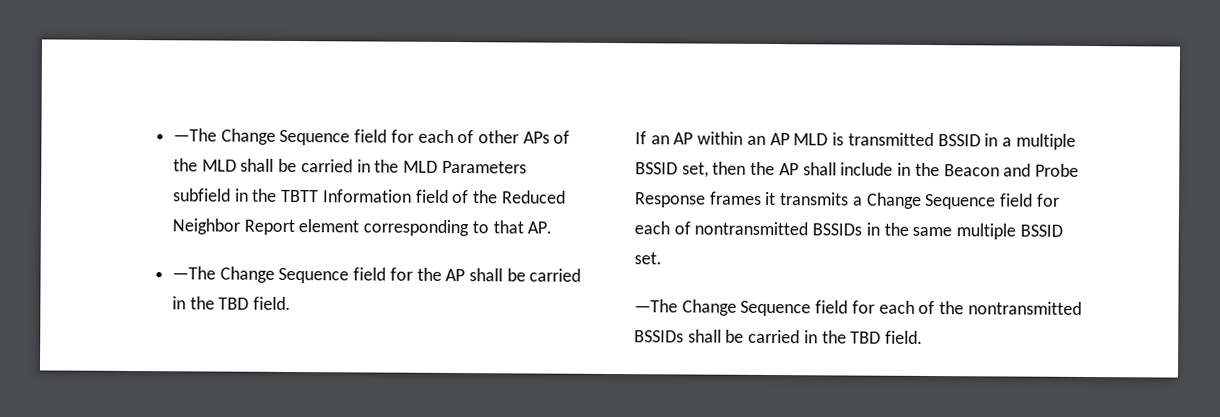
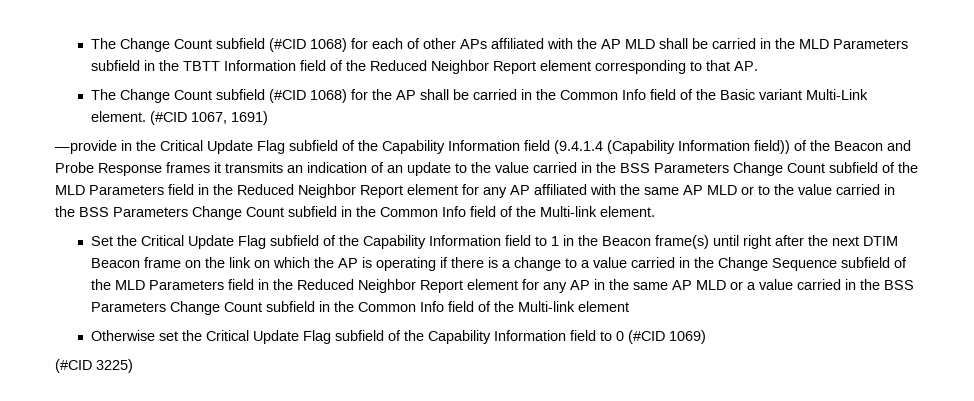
[172,128,388,146] —The Change Sequence field -> [91,38,348,52] The Change Count subfield (#CID 1068)
[553,130,571,144] [172,158,198,172] of the -> [491,38,622,49] affiliated with the AP
[171,266,387,284] —The Change Sequence field -> [91,89,348,103] The Change Count subfield (#CID 1068)
[218,296,292,310] [635,131,1076,150] [635,161,912,178] TBD field. // If an AP within an AP MLD is transmitted BSSID in a multiple BSSID set, then the AP shall include in -> [560,89,869,100] [91,111,269,125] [55,140,807,154] Common Info field of the Basic variant Multi-Link element. (#CID 1067, 1691) // —provide in the Critical Update Flag subfield of the Capability Information field (9.4.1.4 (Capability Information field)) of
[852,192,1060,210] [634,221,1063,240] [634,252,662,265] [634,299,1082,317] [634,329,924,344] a Change Sequence field for each of nontransmitted BSSIDs in the same multiple BSSID set. // —The Change Sequence field for each of the nontransmitted BSSIDs shall be carried in the TBD field. -> [287,162,918,176] [55,184,895,198] [55,206,655,220] [91,235,899,249] [91,257,908,271] [91,279,915,293] [91,301,630,315] [91,330,707,344] [55,359,133,373] an indication of an update to the value carried in the BSS Parameters Change Count subfield of the MLD Parameters field in the Reduced Neighbor Report element for any AP affiliated with the same AP MLD or to the value carried in the BSS Parameters Change Count subfield in the Common Info field of the Multi-link element. // Set the Critical Update Flag subfield of the Capability Information field to 1 in the Beacon frame(s) until right after the next DTIM Beacon frame on the link on which the AP is operating if there is a change to a value carried in the Change Sequence subfield of the MLD Parameters field in the Reduced Neighbor Report element for any AP in the same AP MLD or a value carried in the BSS Parameters Change Count subfield in the Common Info field of the Multi-link element // Otherwise set the Critical Update Flag subfield of the Capability Information field to 0 (#CID 1069) // (#CID 3225)

